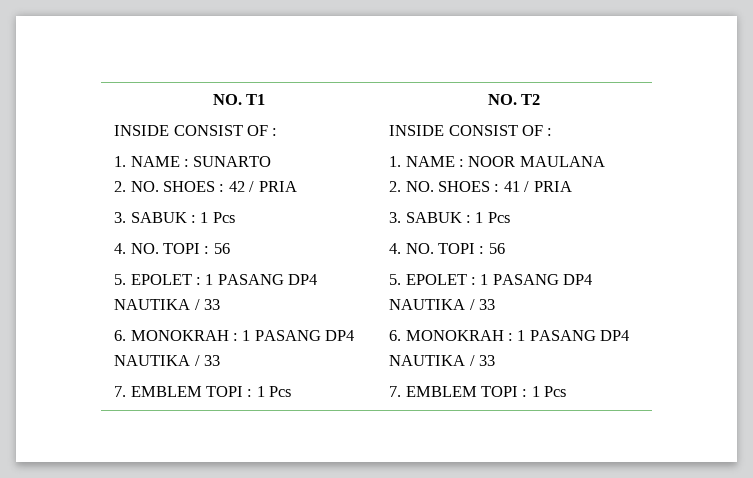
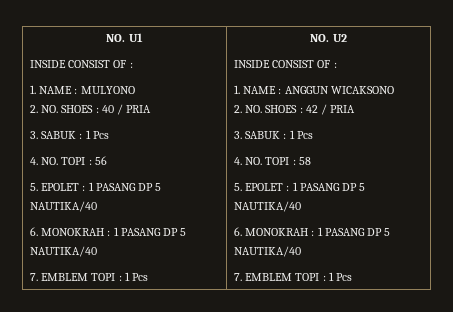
[212,94,266,105] [114,125,278,136] [114,156,272,167] [114,181,245,192] NO. T1 // INSIDE CONSIST OF : // 1. NAME : SUNARTO // 2. NO. SHOES : 42 -> [106,33,143,42] [29,60,133,68] [29,85,135,94] [29,105,114,113] NO. U1 // INSIDE CONSIST OF : // 1. NAME : MULYONO // 2. NO. SHOES : 40
[288,274,318,285] [114,299,221,310] [114,330,355,341] [114,355,221,366] DP4 NAUTIKA / 33 // 6. MONOKRAH : 1 PASANG DP4 NAUTIKA / 33 -> [138,183,162,191] [29,201,97,212] [29,227,187,236] [29,246,97,257] DP 5 NAUTIKA/40 // 6. MONOKRAH : 1 PASANG DP 5 NAUTIKA/40
[521,94,541,105] [389,125,553,136] [389,156,605,167] [389,181,520,192] T2 // INSIDE CONSIST OF : // 1. NAME : NOOR MAULANA // 2. NO. SHOES : 41 -> [332,34,347,42] [233,60,337,68] [233,85,394,94] [233,105,318,113] U2 // INSIDE CONSIST OF : // 1. NAME : ANGGUN WICAKSONO // 2. NO. SHOES : 42
[488,243,505,254] [389,274,593,285] [389,299,496,310] [389,330,630,341] [389,355,496,366] 56 // 5. EPOLET : 1 PASANG DP4 NAUTIKA / 33 // 6. MONOKRAH : 1 PASANG DP4 NAUTIKA / 33 -> [298,157,311,165] [233,182,366,191] [233,201,301,212] [233,227,391,236] [233,246,301,257] 58 // 5. EPOLET : 1 PASANG DP 5 NAUTIKA/40 // 6. MONOKRAH : 1 PASANG DP 5 NAUTIKA/40

